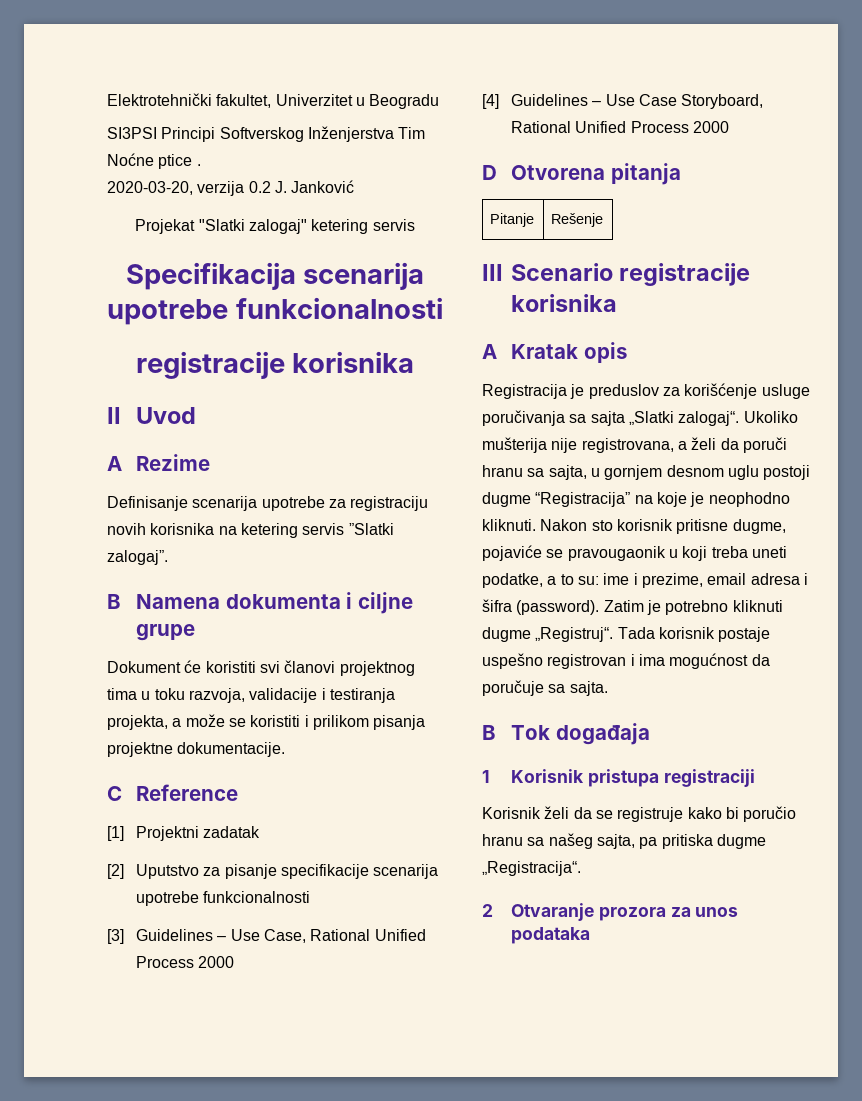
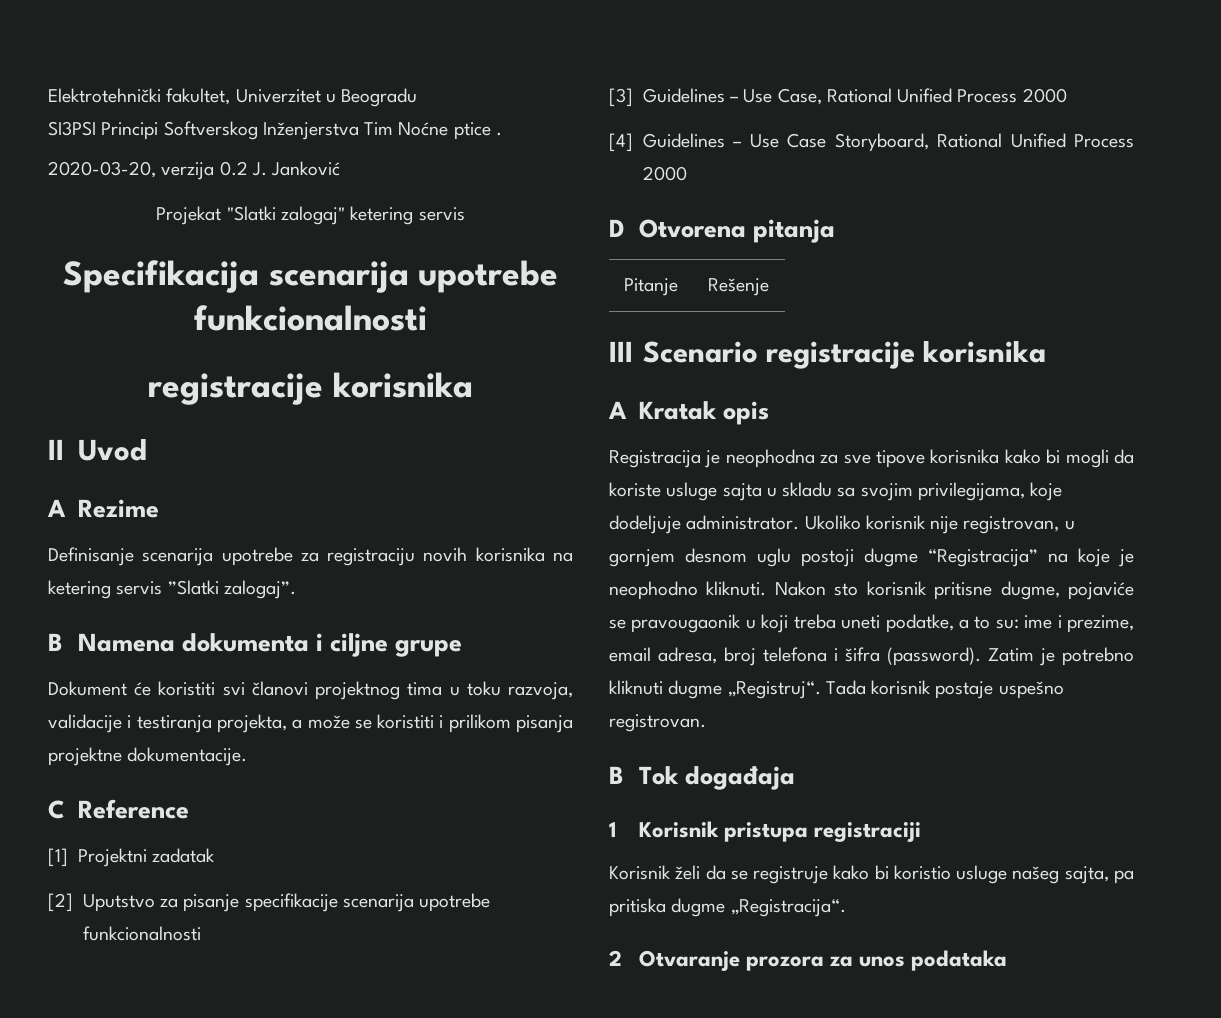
[588,383,810,399] [482,410,798,426] [482,437,787,453] [482,465,587,480] preduslov za korišćenje usluge poručivanja sa sajta „Slatki zalogaj“. Ukoliko mušterija nije registrovana, a želi da poruči hranu sa sajta, -> [725,449,1134,468] [609,482,1063,501] [609,515,1060,534] neophodna za sve tipove korisnika kako bi mogli da koriste usluge sajta u skladu sa svojim privilegijama, koje dodeljuje administrator. Ukoliko korisnik nije registrovan,
[750,573,800,585] adresa -> [658,647,827,666] adresa, broj telefona
[547,653,770,669] [482,680,608,696] registrovan i ima mogućnost da poručuje sa sajta. -> [609,714,706,732] registrovan.
[743,806,797,822] [482,834,545,846] poručio hranu sa -> [893,865,1008,884] koristio usluge

